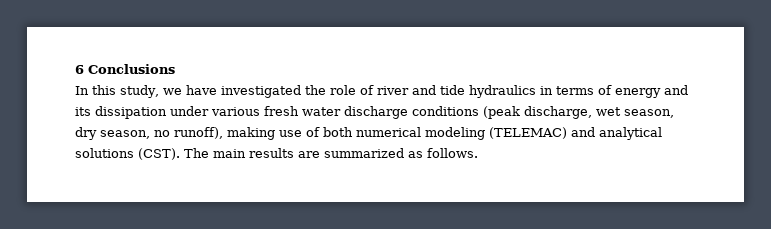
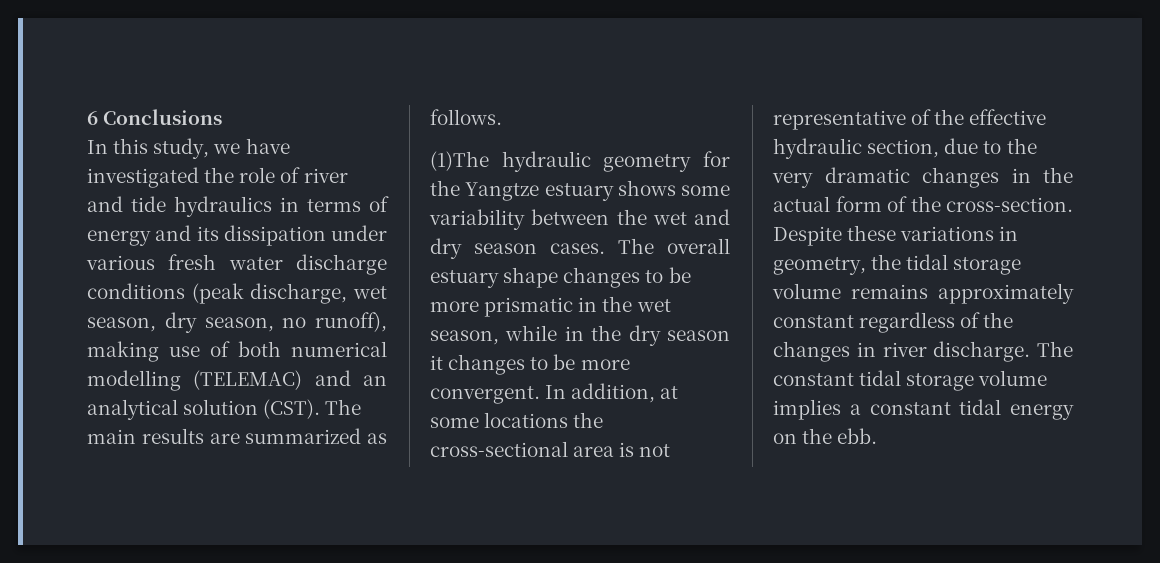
[425,127,485,140] modeling -> [87,370,181,391] modelling
[599,127,662,140] [75,148,134,158] analytical solutions -> [363,375,387,386] [87,399,259,420] an analytical solution
(478, 153) none -> [430,151,730,172] [430,180,730,201] [429,209,730,230] [430,238,730,259] [430,267,691,288] [430,296,671,317] [430,325,730,346] [430,354,630,375] [430,383,679,404] [430,412,604,428] [430,441,671,457] [773,109,1047,130] [773,138,1037,159] [772,167,1073,188] [773,196,1073,212] [773,225,1019,246] [773,254,1022,275] [772,283,1074,304] [773,312,1014,333] [773,341,1073,362] [773,370,1048,391] [773,399,1074,420] [773,428,878,444] // (1)The hydraulic geometry for the Yangtze estuary shows some variability between the wet and dry season cases. The overall estuary shape changes to be more prismatic in the wet season, while in the dry season it changes to be more convergent. In addition, at some locations the cross-sectional area is not representative of the effective hydraulic section, due to the very dramatic changes in the actual form of the cross-section. Despite these variations in geometry, the tidal storage volume remains approximately constant regardless of the changes in river discharge. The constant tidal storage volume implies a constant tidal energy on the ebb.

